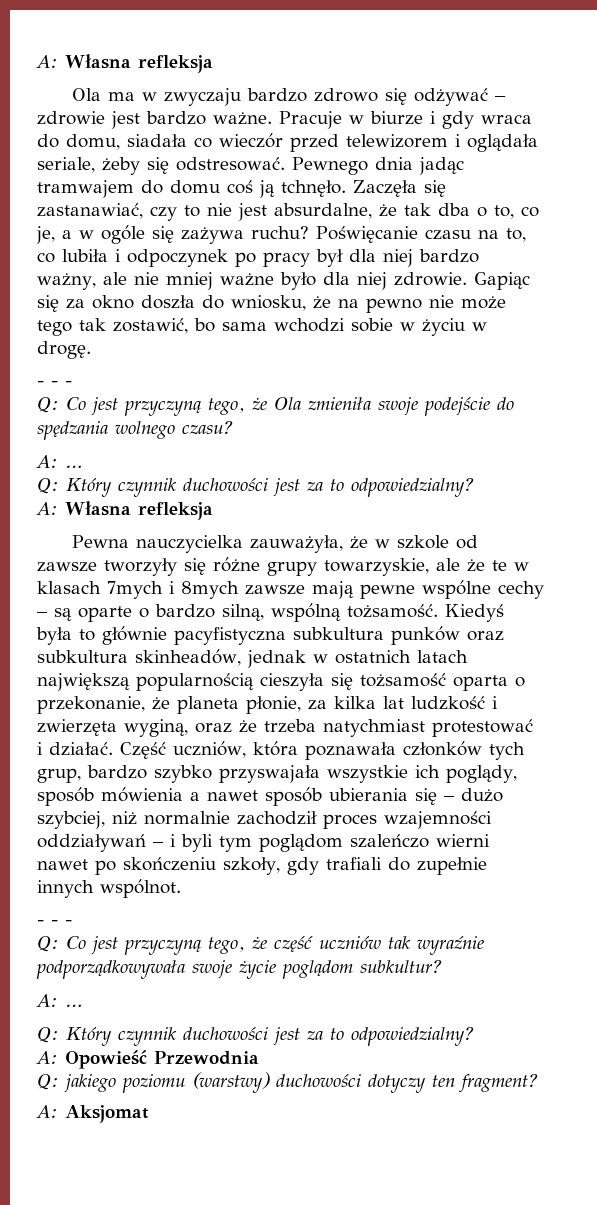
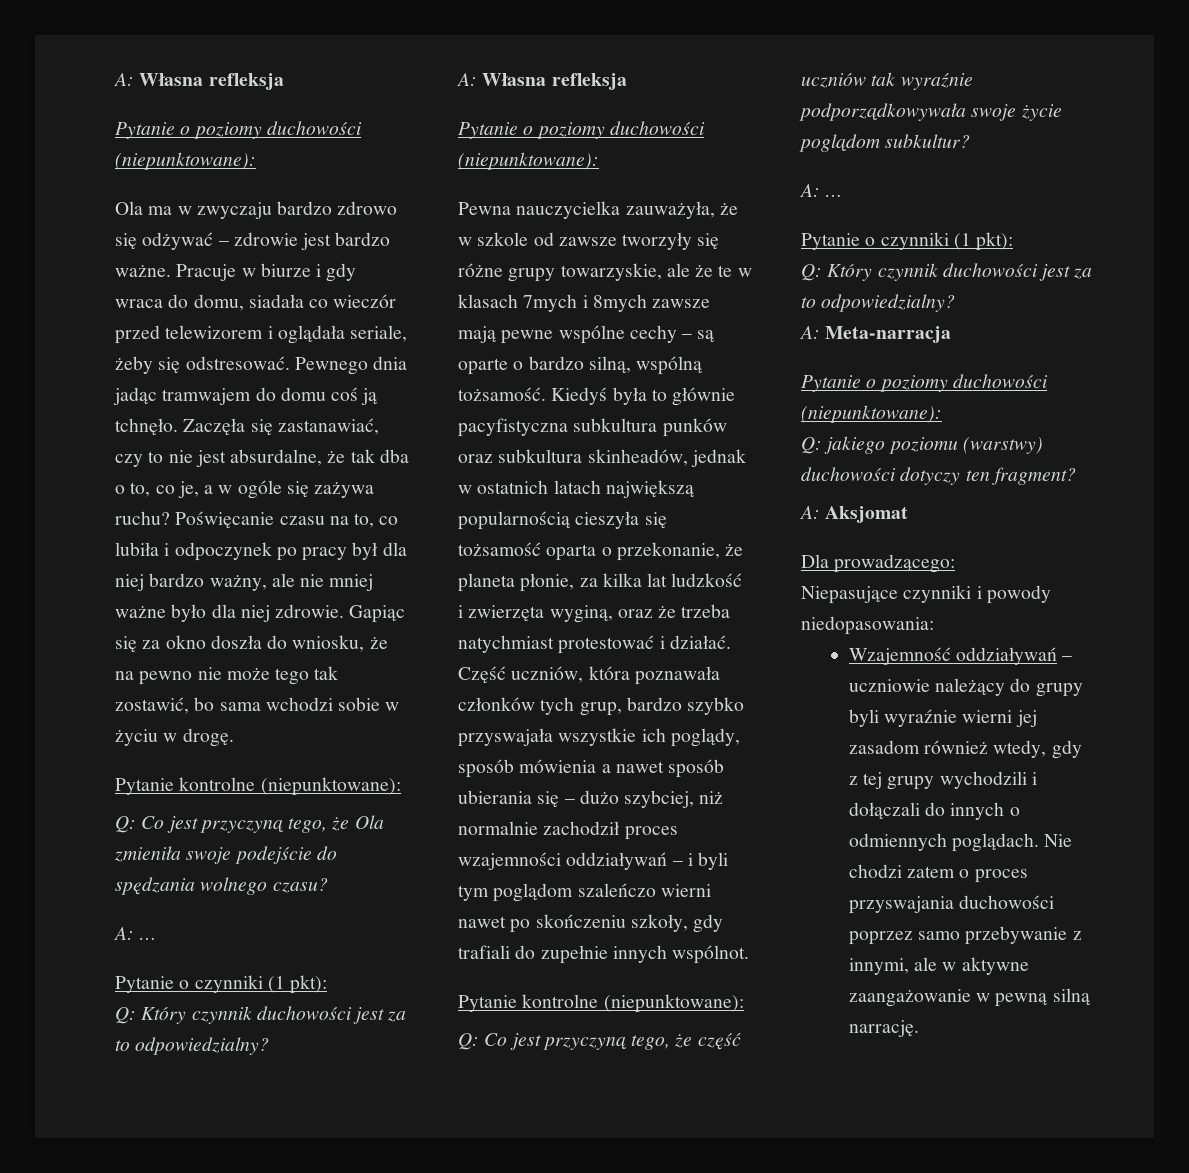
[36,54,213,73] A: Własna refleksja -> [114,73,284,90] [115,121,362,139] [115,152,256,170] A: Własna refleksja // Pytanie o poziomy duchowości (niepunktowane):
[37,381,72,387] - - - -> [115,777,401,796] Pytanie kontrolne (niepunktowane):
(82, 466) none -> [115,975,328,994] // Pytanie o czynniki (1 pkt):
(213, 511) none -> [458,121,705,139] [458,152,599,170] // Pytanie o poziomy duchowości (niepunktowane):
[37,920,72,926] - - - -> [458,994,744,1013] Pytanie kontrolne (niepunktowane):
[37,1027,475,1046] [36,1050,259,1069] // Q: Który czynnik duchowości jest za to odpowiedzialny? // A: Opowieść Przewodnia -> [801,232,1014,251] [801,263,1093,281] [801,294,956,312] [800,326,952,343] [801,374,1048,392] [801,405,942,423] // Pytanie o czynniki (1 pkt): // Q: Który czynnik duchowości jest za to odpowiedzialny? // A: Meta-narracja // Pytanie o poziomy duchowości (niepunktowane):
(149, 1114) none -> [801,554,956,573] [801,585,1051,604] [801,616,934,635] [848,647,1073,665] [848,678,1083,697] [848,709,1037,727] [848,740,1082,759] [848,771,1037,790] [848,802,1020,820] [848,833,1073,852] [848,864,1028,883] [848,895,1055,914] [848,926,1082,945] [848,957,1029,975] [848,988,1091,1007] [848,1020,919,1037] // Dla prowadzącego: // Niepasujące czynniki i powody niedopasowania: // Wzajemność oddziaływań – uczniowie należący do grupy byli wyraźnie wierni jej zasadom również wtedy, gdy z tej grupy wychodzili i dołączali do innych o odmiennych poglądach. Nie chodzi zatem o proces przyswajania duchowości poprzez samo przebywanie z innymi, ale w aktywne zaangażowanie w pewną silną narrację.

